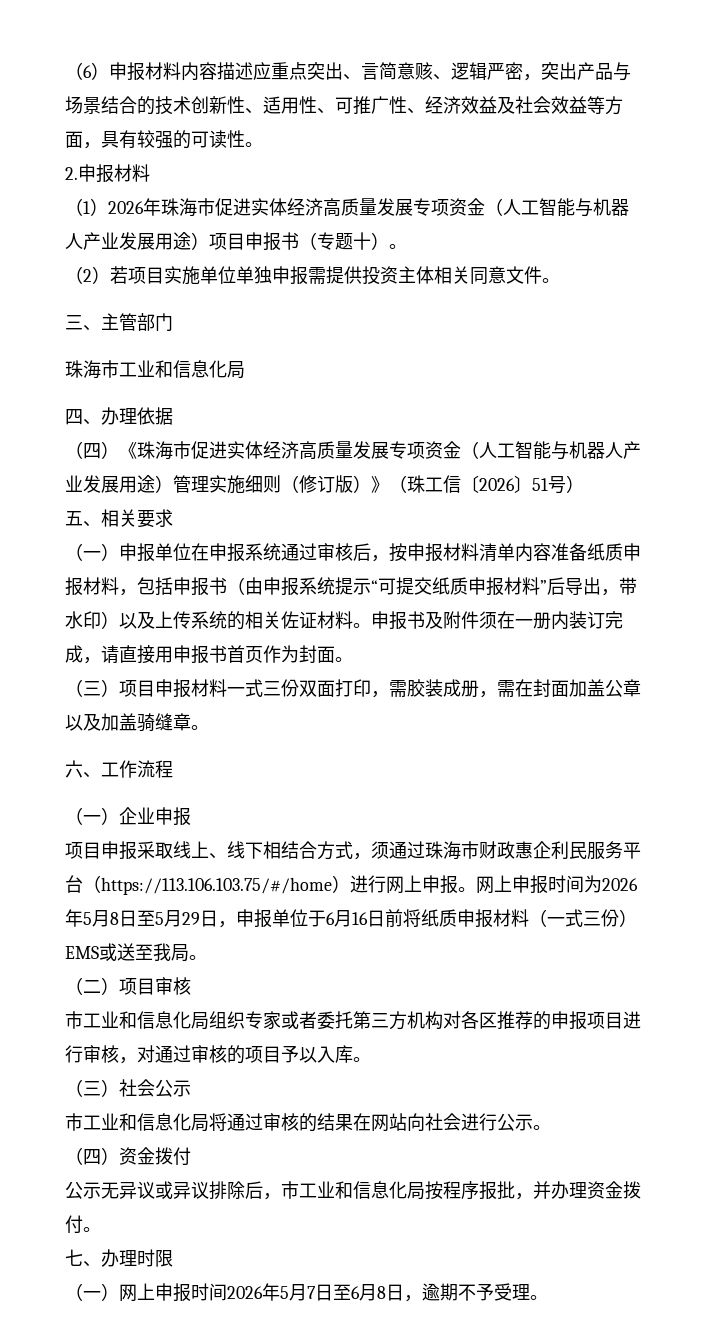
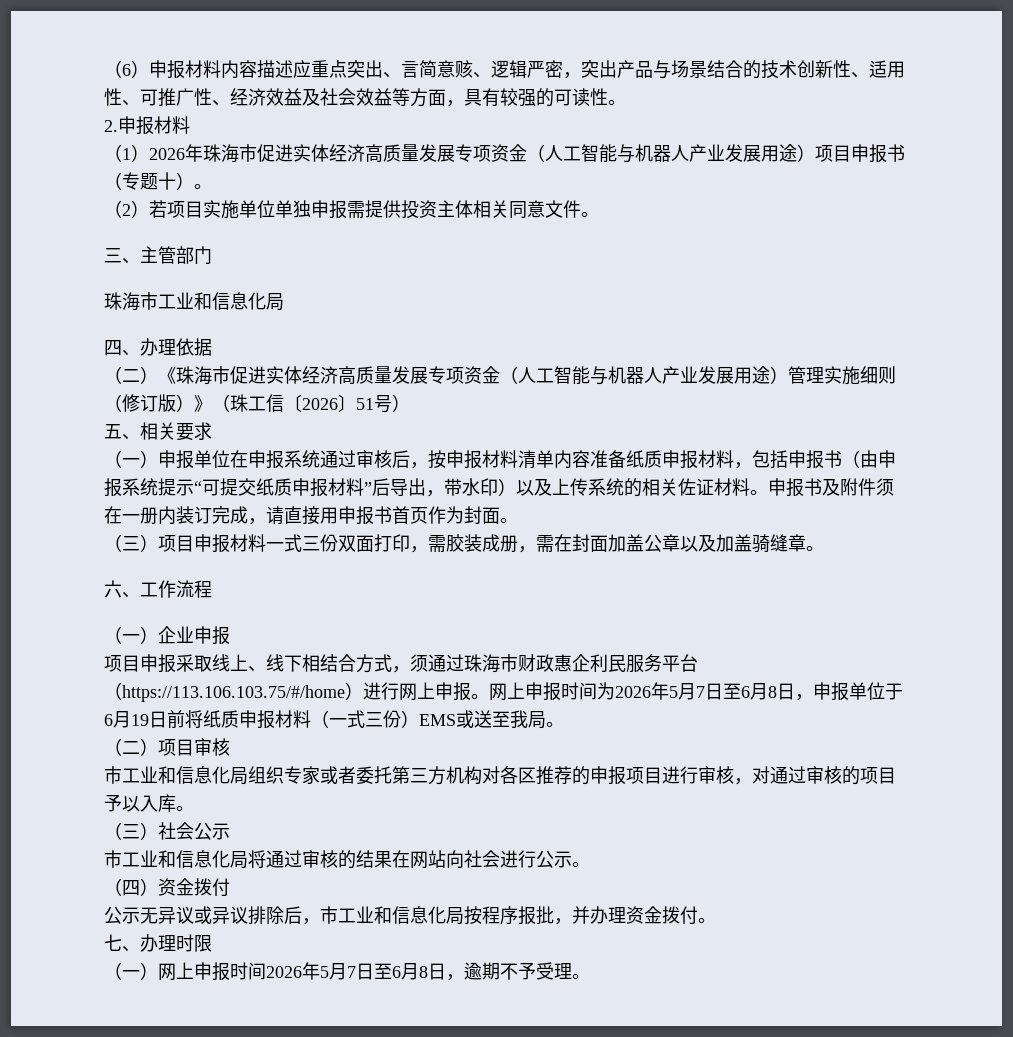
[83,443,101,459] 四 -> [122,369,140,382] 二
[110,910,200,927] 8日至5月29 -> [696,683,777,700] 7日至6月8
[352,912,368,925] 16 -> [131,714,149,726] 19

